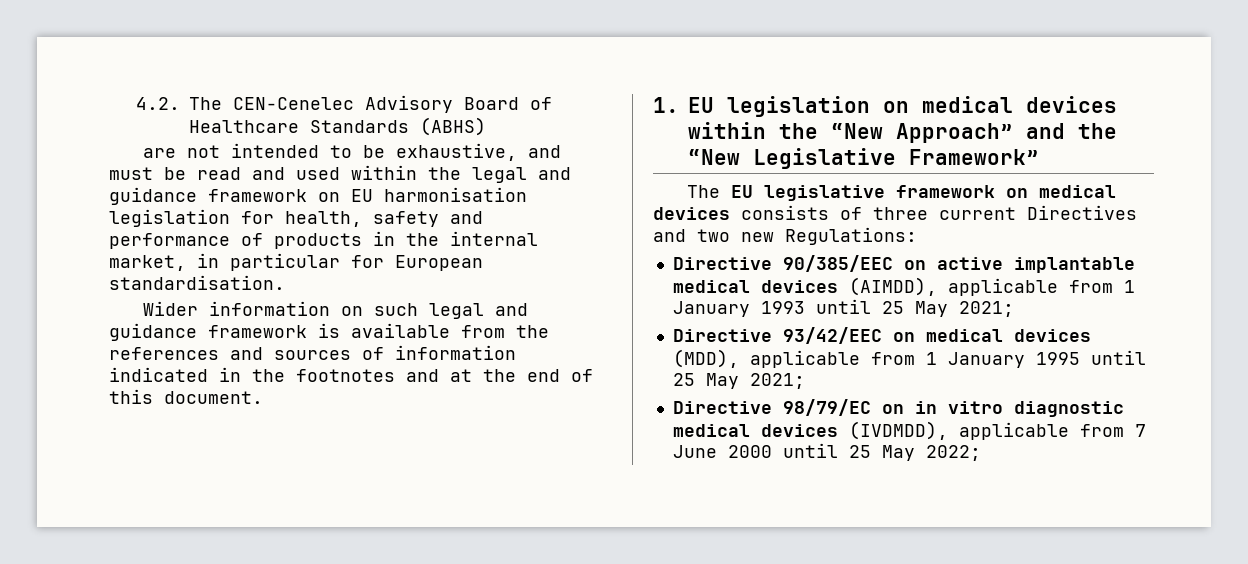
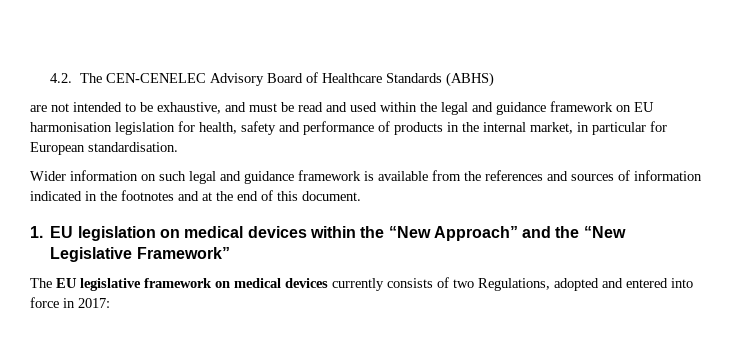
[232,97,354,110] CEN-Cenelec -> [105,73,206,83] CEN-CENELEC
(730, 213) none -> [332,278,384,291] currently
[873,205,1137,220] [653,227,917,245] [672,255,1135,273] [672,277,1135,296] [672,299,1014,317] [672,327,1091,344] [672,349,1146,368] [672,373,805,389] [672,399,1124,417] [672,421,1146,440] [672,443,981,461] three current Directives and two new Regulations: // Directive 90/385/EEC on active implantable medical devices (AIMDD), applicable from 1 January 1993 until 25 May 2021; // Directive 93/42/EEC on medical devices (MDD), applicable from 1 January 1995 until 25 May 2021; // Directive 98/79/EC on in vitro diagnostic medical devices (IVDMDD), applicable from 7 June 2000 until 25 May 2022; -> [453,278,693,291] [30,297,110,308] two Regulations, adopted and entered into force in 2017:

